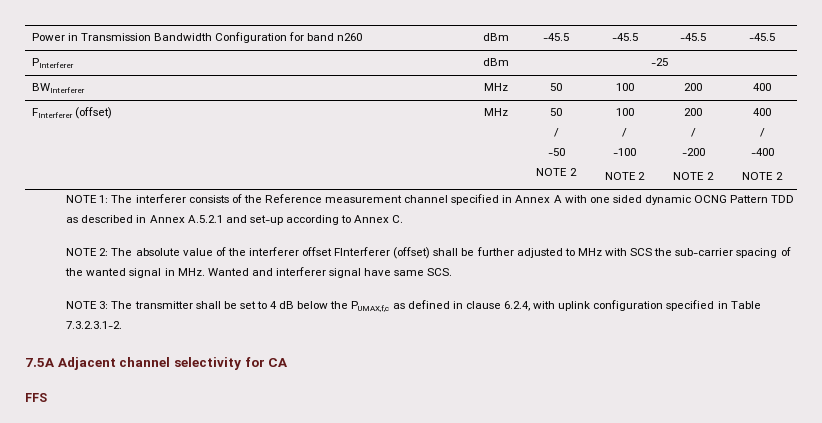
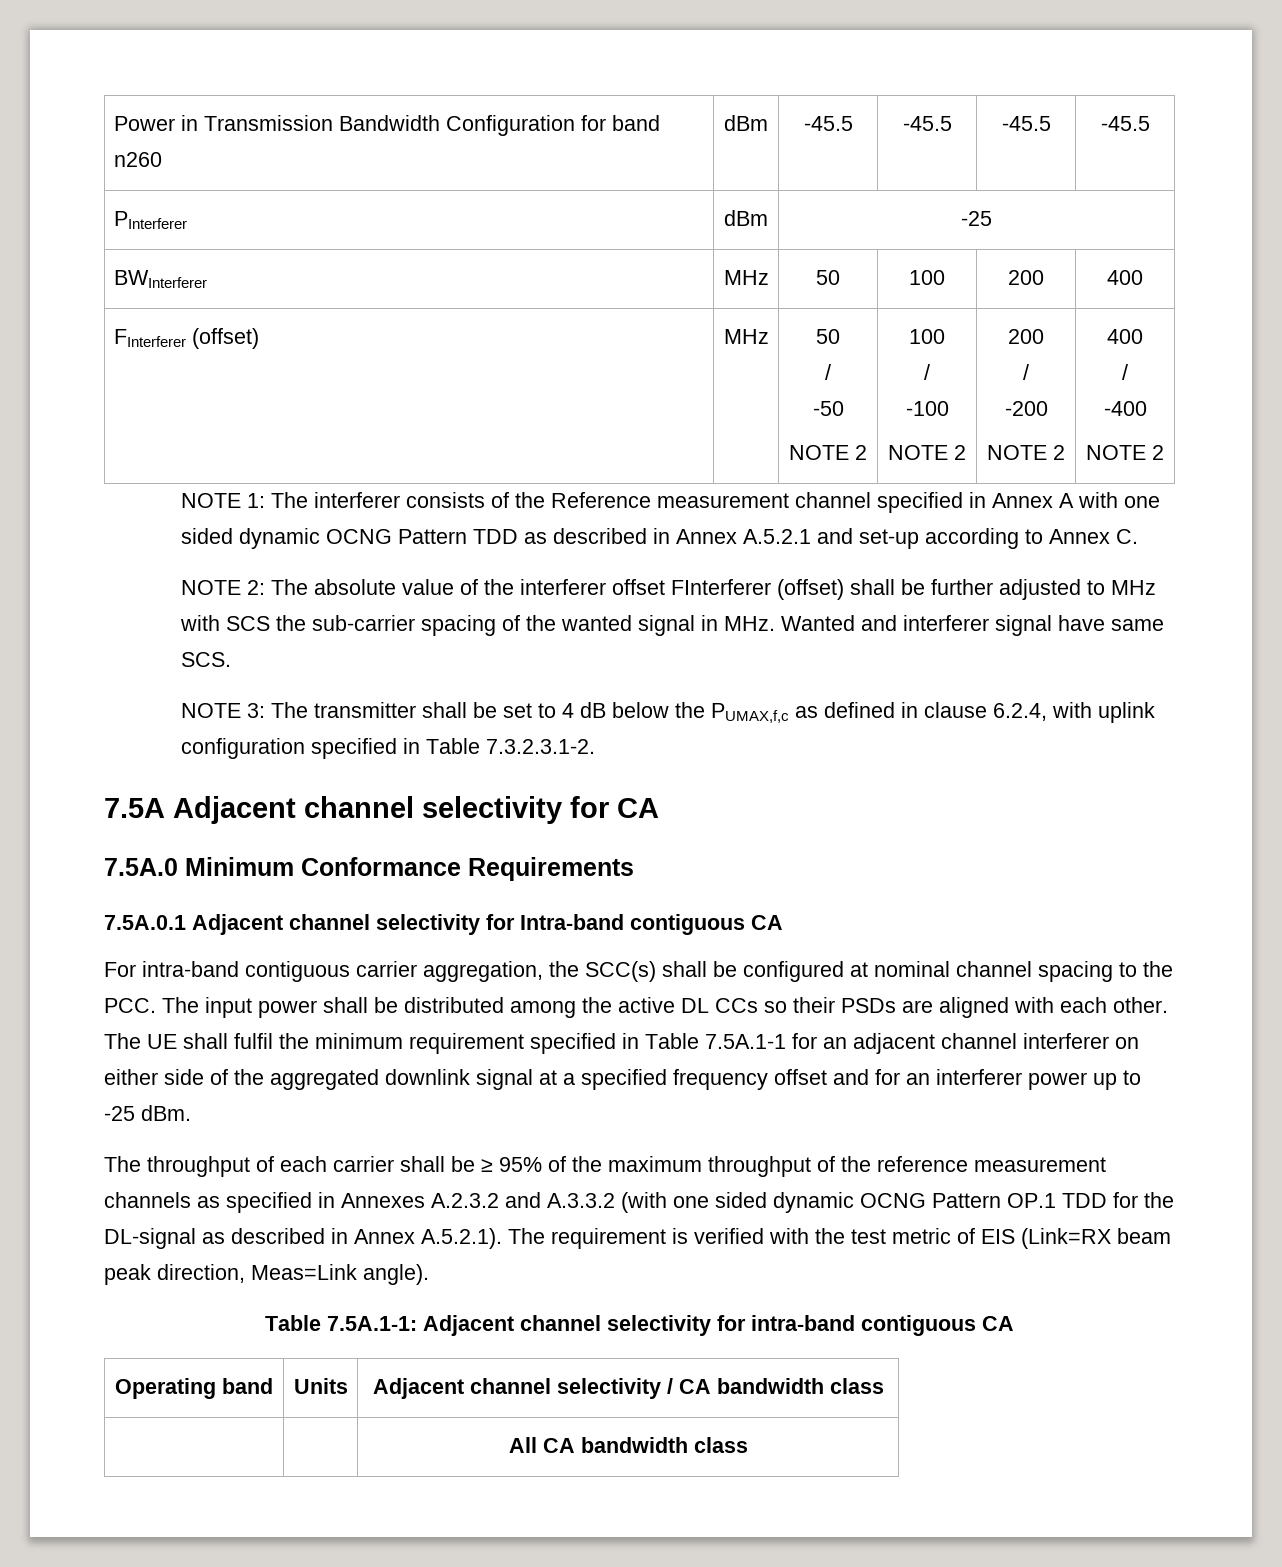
[25,393,47,402] FFS -> [104,857,634,881] [104,914,783,935] [104,961,1173,982] [104,997,1168,1018] [104,1033,1139,1054] [104,1069,1141,1090] [104,1105,191,1121] [104,1156,1106,1177] [104,1192,1174,1213] [104,1228,1171,1249] [104,1264,429,1285] [265,1315,1014,1336] [115,1378,273,1399] [293,1378,348,1394] [372,1378,884,1399] [508,1437,748,1453] 7.5A.0 Minimum Conformance Requirements // 7.5A.0.1 Adjacent channel selectivity for Intra-band contiguous CA // For intra-band contiguous carrier aggregation, the SCC(s) shall be configured at nominal channel spacing to the PCC. The input power shall be distributed among the active DL CCs so their PSDs are aligned with each other. The UE shall fulfil the minimum requirement specified in Table 7.5A.1-1 for an adjacent channel interferer on either side of the aggregated downlink signal at a specified frequency offset and for an interferer power up to -25 dBm. // The throughput of each carrier shall be ≥ 95% of the maximum throughput of the reference measurement channels as specified in Annexes A.2.3.2 and A.3.3.2 (with one sided dynamic OCNG Pattern OP.1 TDD for the DL-signal as described in Annex A.5.2.1). The requirement is verified with the test metric of EIS (Link=RX beam peak direction, Meas=Link angle). // Table 7.5A.1-1: Adjacent channel selectivity for intra-band contiguous CA // Operating band | Units | Adjacent channel selectivity / CA bandwidth class // | | All CA bandwidth class

